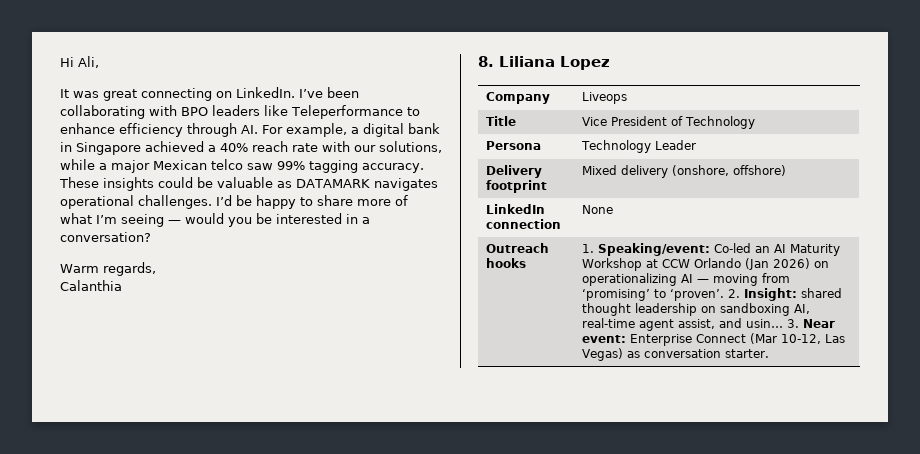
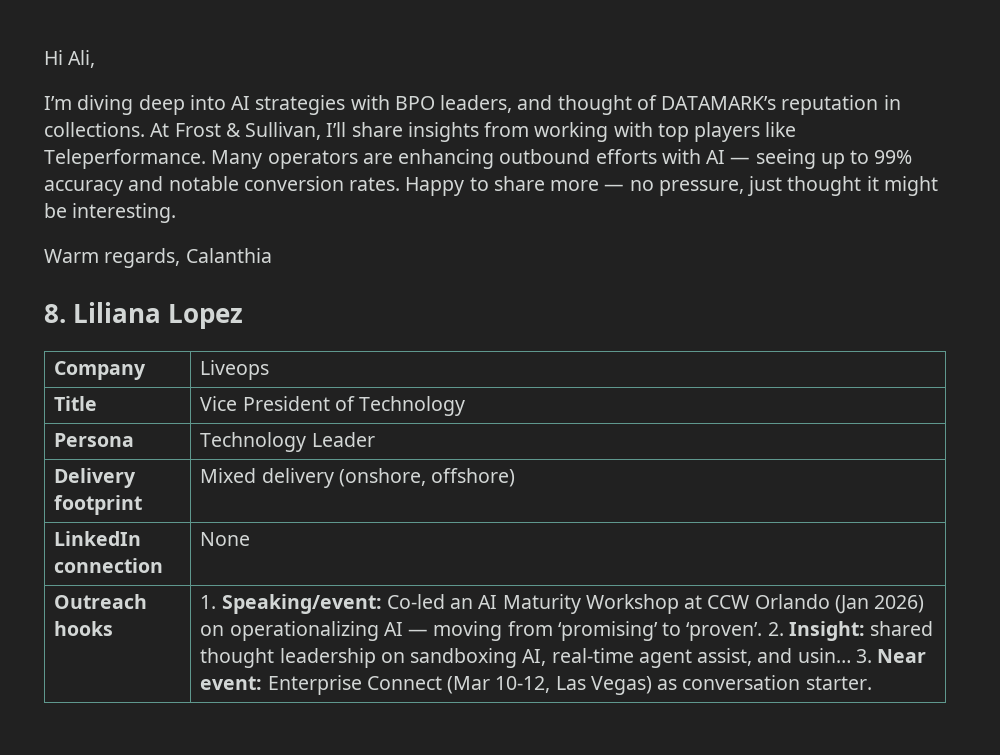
[60,87,359,101] [60,105,420,119] [60,123,440,137] [60,141,442,155] [60,159,424,173] [59,177,438,191] [60,195,408,209] [60,213,370,227] [60,232,151,242] It was great connecting on LinkedIn. I’ve been collaborating with BPO leaders like Teleperformance to enhance efficiency through AI. For example, a digital bank in Singapore achieved a 40% reach rate with our solutions, while a major Mexican telco saw 99% tagging accuracy. These insights could be valuable as DATAMARK navigates operational challenges. I’d be happy to share more of what I’m seeing — would you be interested in a conversation? -> [44,95,901,115] [44,122,797,142] [44,149,913,169] [44,176,938,196] [44,203,177,223] I’m diving deep into AI strategies with BPO leaders, and thought of DATAMARK’s reputation in collections. At Frost & Sullivan, I’ll share insights from working with top players like Teleperformance. Many operators are enhancing outbound efforts with AI — seeing up to 99% accuracy and notable conversion rates. Happy to share more — no pressure, just thought it might be interesting.
(156, 269) // -> (181, 258) none

